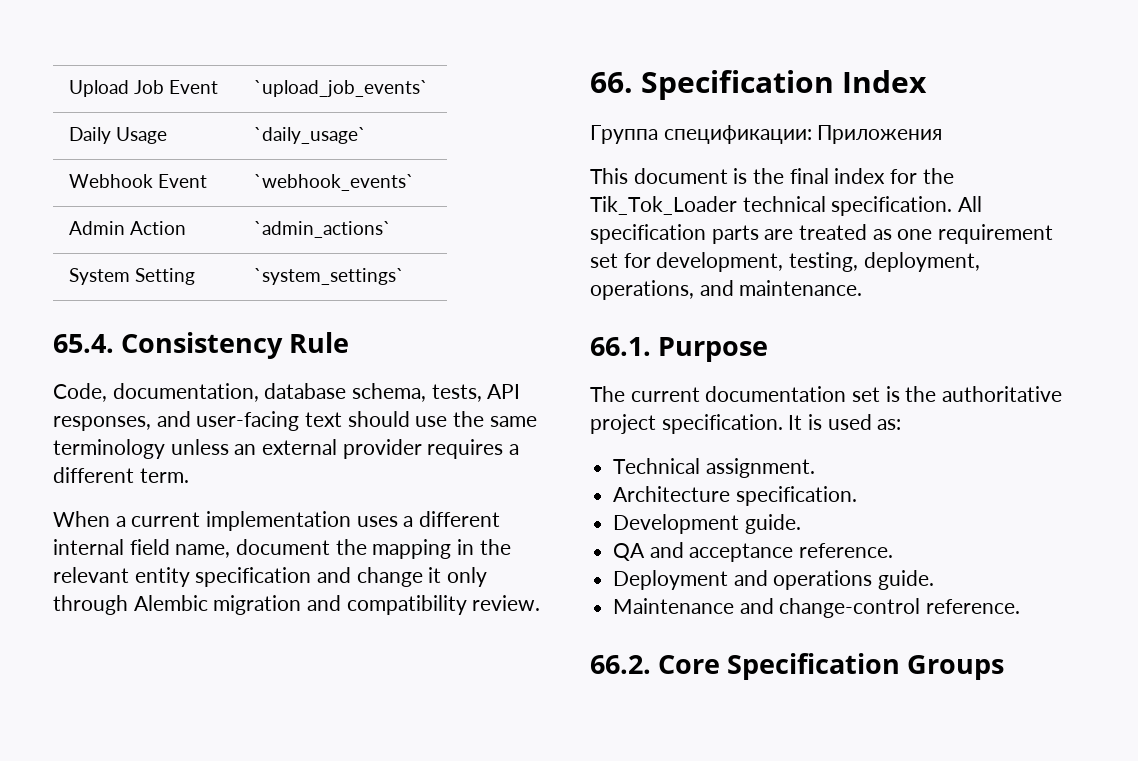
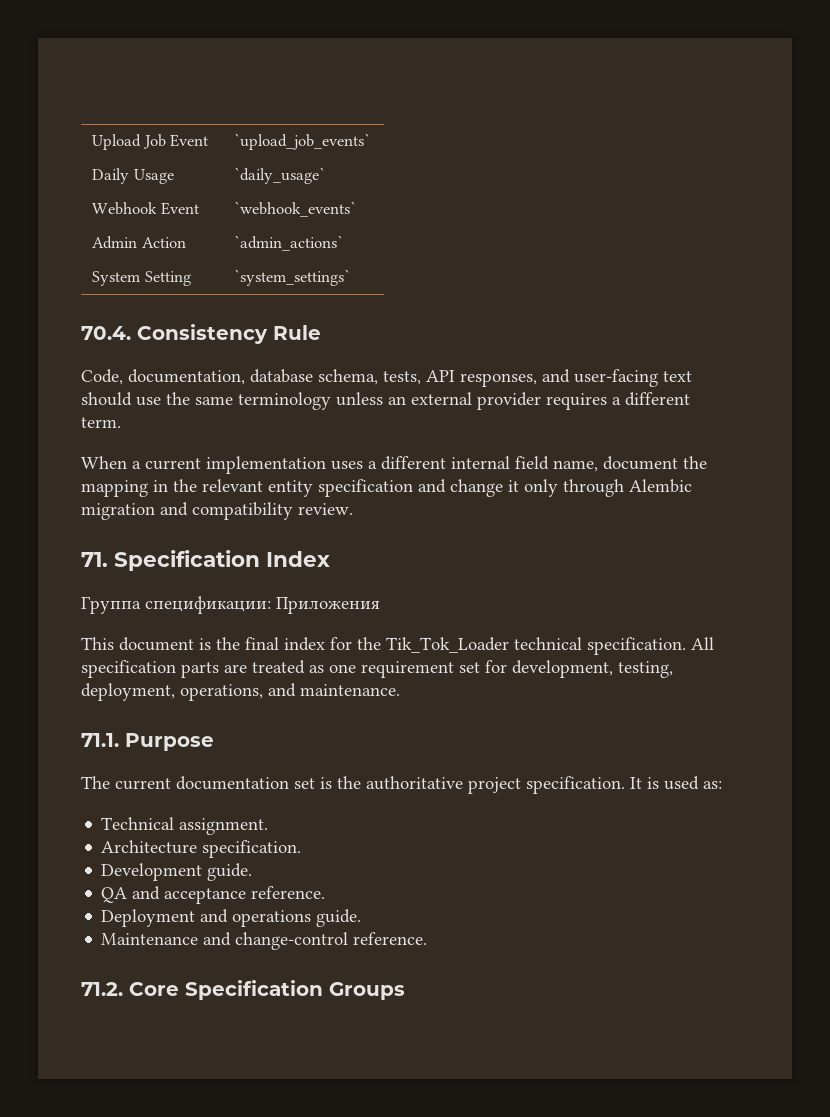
[53,334,114,353] 65.4. -> [81,326,131,340] 70.4.
[590,72,633,93] 66. -> [81,552,108,567] 71.
[590,337,651,356] 66.1. -> [81,733,119,747] 71.1.
[590,655,651,674] 66.2. -> [81,982,123,996] 71.2.

